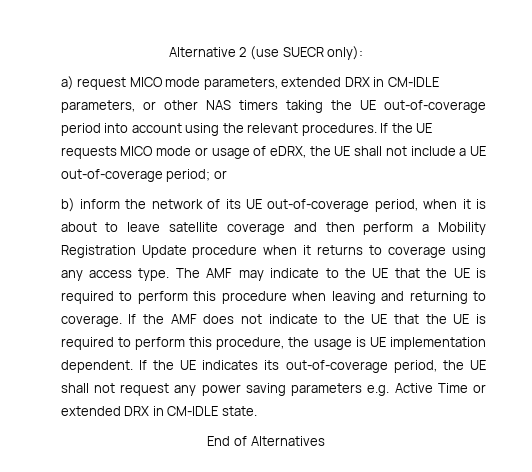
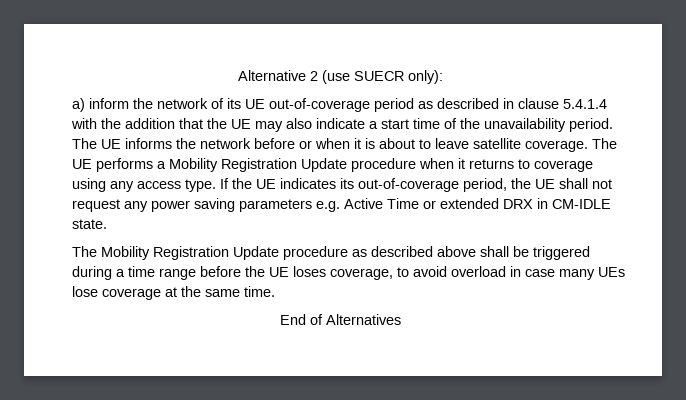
[77,77,439,90] [60,100,486,113] [60,123,433,136] [60,146,486,159] [60,169,227,182] [60,198,75,212] request MICO mode parameters, extended DRX in CM-IDLE parameters, or other NAS timers taking the UE out-of-coverage period into account using the relevant procedures. If the UE requests MICO mode or usage of eDRX, the UE shall not include a UE out-of-coverage period; or // b) -> (86, 105) none
[374,199,418,212] period, -> [374,98,608,112] [71,118,614,132] [72,138,313,149] period as described in clause 5.4.1.4 with the addition that the UE may also indicate a start time of the unavailability period. The UE informs the network before or
[226,222,414,235] coverage and then perform -> [525,138,618,152] [72,158,154,172] coverage. The UE performs
[175,268,487,281] [60,291,486,304] [60,314,487,327] [60,337,486,350] [60,360,133,373] The AMF may indicate to the UE that the UE is required to perform this procedure when leaving and returning to coverage. If the AMF does not indicate to the UE that the UE is required to perform this procedure, the usage is UE implementation dependent. -> (217, 185) none
(257, 411) none -> [72,246,591,260] [72,266,626,280] [72,286,276,300] // The Mobility Registration Update procedure as described above shall be triggered during a time range before the UE loses coverage, to avoid overload in case many UEs lose coverage at the same time.

